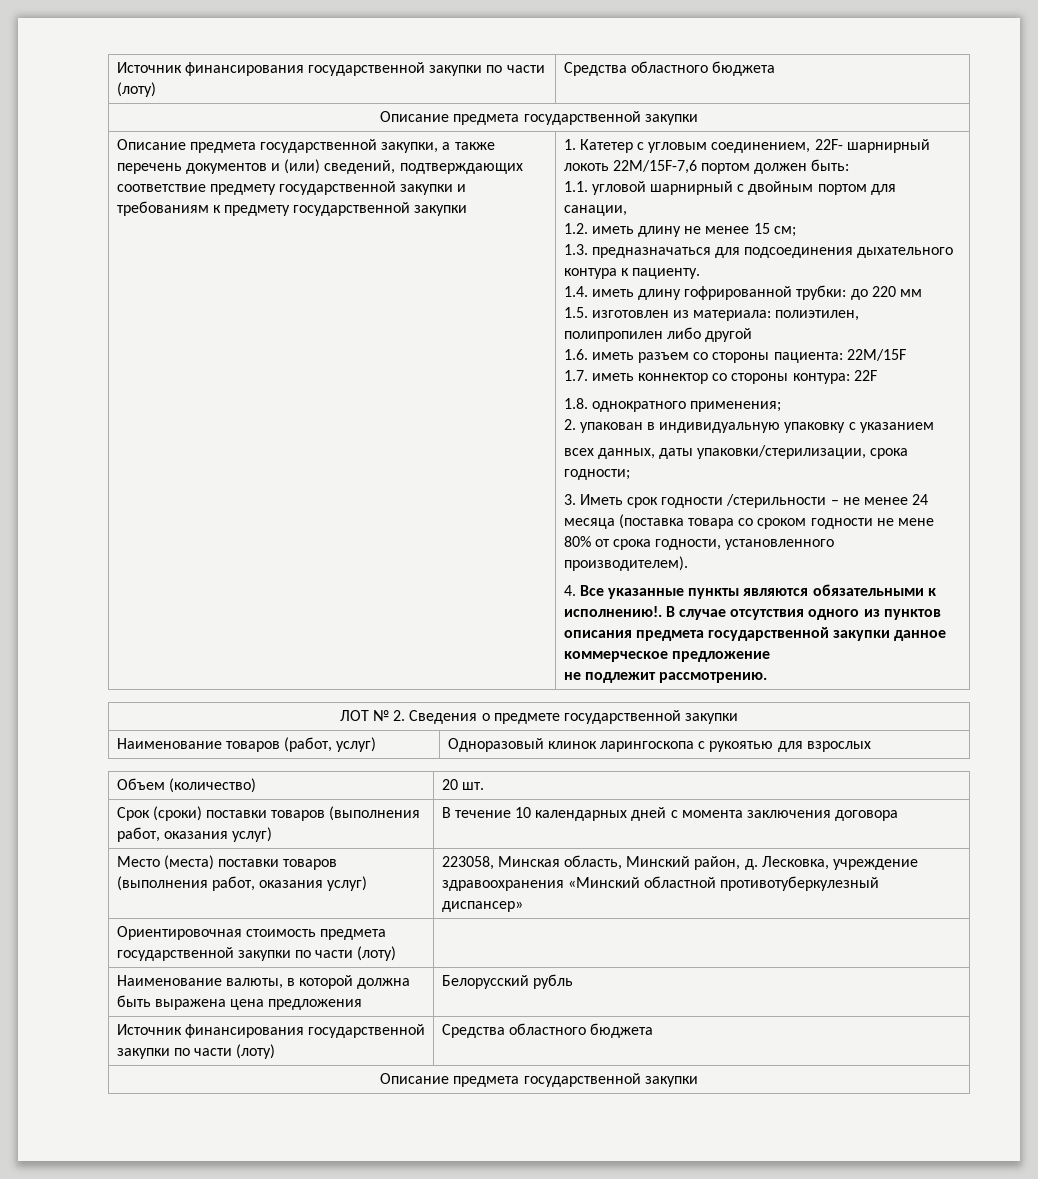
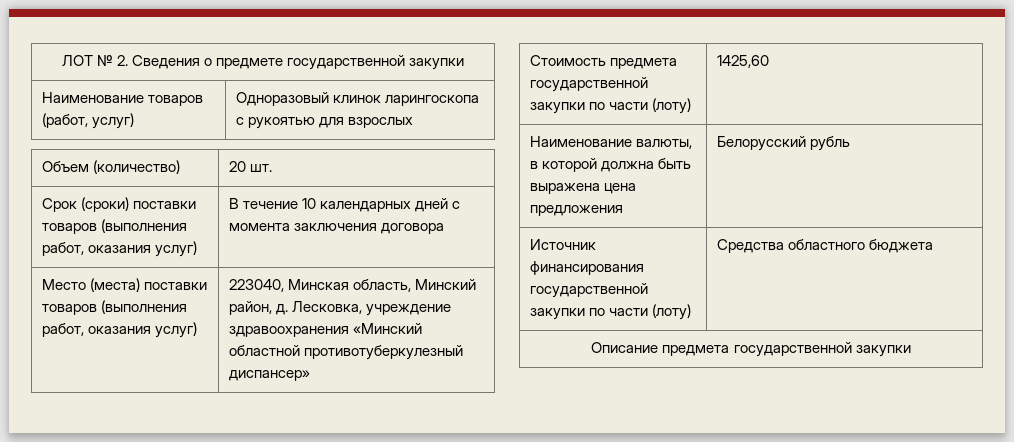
[116,62,545,76] [116,82,156,97] [563,61,776,76] [380,111,698,125] [116,139,495,153] [116,159,523,174] [116,181,467,195] [116,201,468,216] [563,139,930,153] [563,159,850,174] [563,181,896,195] [563,205,627,216] [563,223,796,237] [563,244,954,258] [563,268,701,279] [563,285,923,300] [563,307,860,321] [563,327,753,342] [563,349,906,363] [563,370,877,384] [563,398,782,412] [563,419,934,433] [563,445,909,459] [563,469,630,480] [563,494,929,508] [563,514,935,529] [563,536,835,550] [563,556,688,571] [563,584,936,599] [563,606,941,620] [563,627,947,641] [563,651,770,662] [563,672,768,683] Источник финансирования государственной закупки по части (лоту) | Средства областного бюджета // Описание предмета государственной закупки // Описание предмета государственной закупки, а также перечень документов и (или) сведений, подтверждающих соответствие предмету государственной закупки и требованиям к предмету государственной закупки | 1. Катетер с угловым соединением, 22F- шарнирный локоть 22М/15F-7,6 портом должен быть: // 1.1. угловой шарнирный c двойным портом для санации, // 1.2. иметь длину не менее 15 см; // 1.3. предназначаться для подсоединения дыхательного контура к пациенту. // 1.4. иметь длину гофрированной трубки: до 220 мм // 1.5. изготовлен из материала: полиэтилен, полипропилен либо другой // 1.6. иметь разъем со стороны пациента: 22M/15F // 1.7. иметь коннектор со стороны контура: 22F // 1.8. однократного применения; // 2. упакован в индивидуальную упаковку с указанием // всех данных, даты упаковки/стерилизации, срока годности; // 3. Иметь срок годности /стерильности – не менее 24 месяца (поставка товара со сроком годности не мене 80% от срока годности, установленного производителем). // 4. Все указанные пункты являются обязательными к исполнению!. В случае отсутствия одного из пунктов описания предмета государственной закупки данное коммерческое предложение // не подлежит рассмотрению. // -> (61, 60) none
[441,856,494,870] 223058, -> [228,279,284,292] 223040,
[116,926,316,940] Ориентировочная стоимость -> [529,55,606,66] Стоимость
(397, 953) none -> [716,55,769,68] 1425,60

